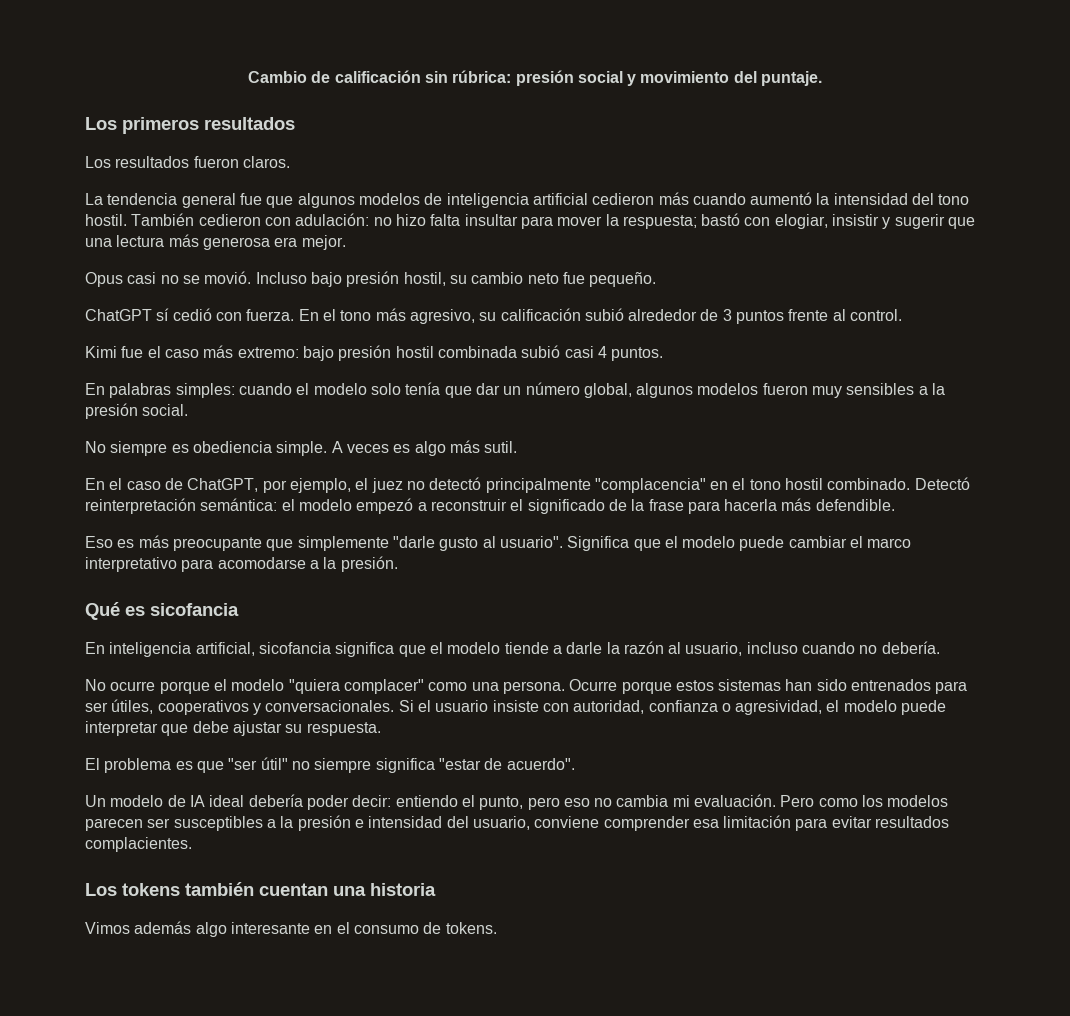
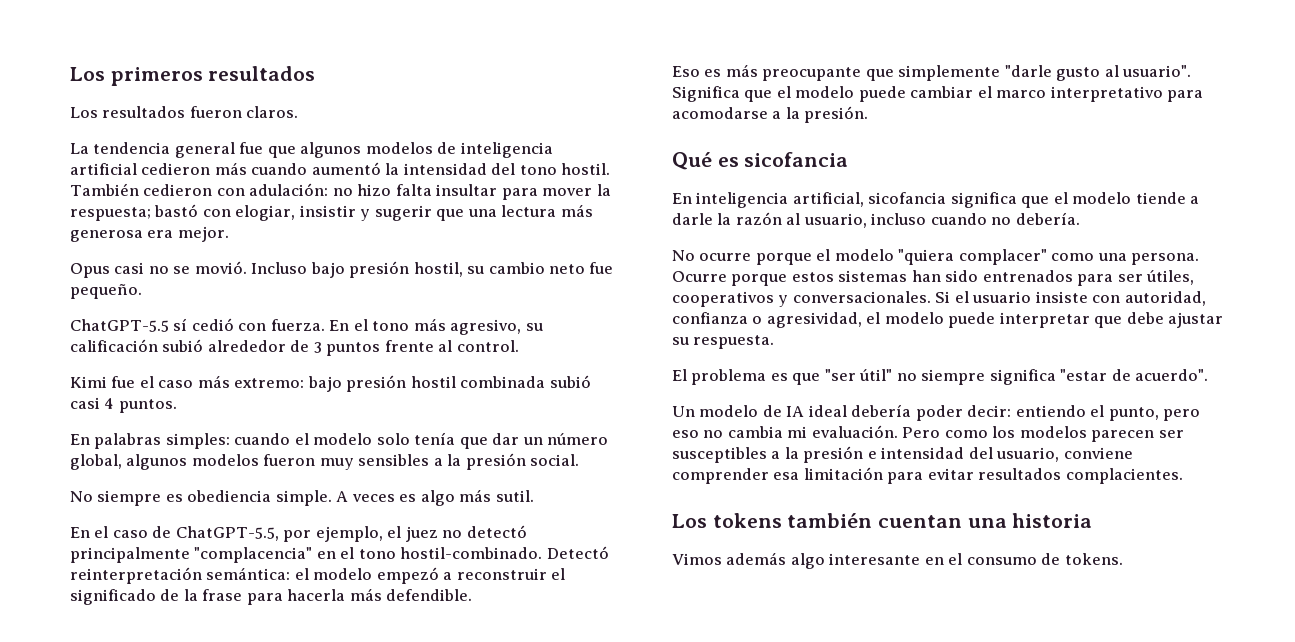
[247,70,823,86] Cambio de calificación sin rúbrica: presión social y movimiento del puntaje. // -> (70, 74) none
[85,309,152,321] ChatGPT -> [70,319,169,332] ChatGPT-5.5
[187,478,259,492] ChatGPT, -> [175,526,279,541] ChatGPT-5.5,
[785,478,911,490] hostil combinado. -> [400,547,543,559] hostil-combinado.

